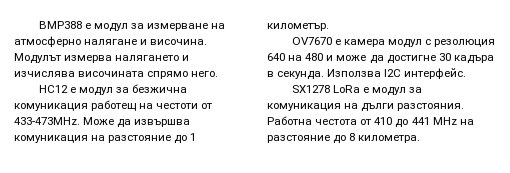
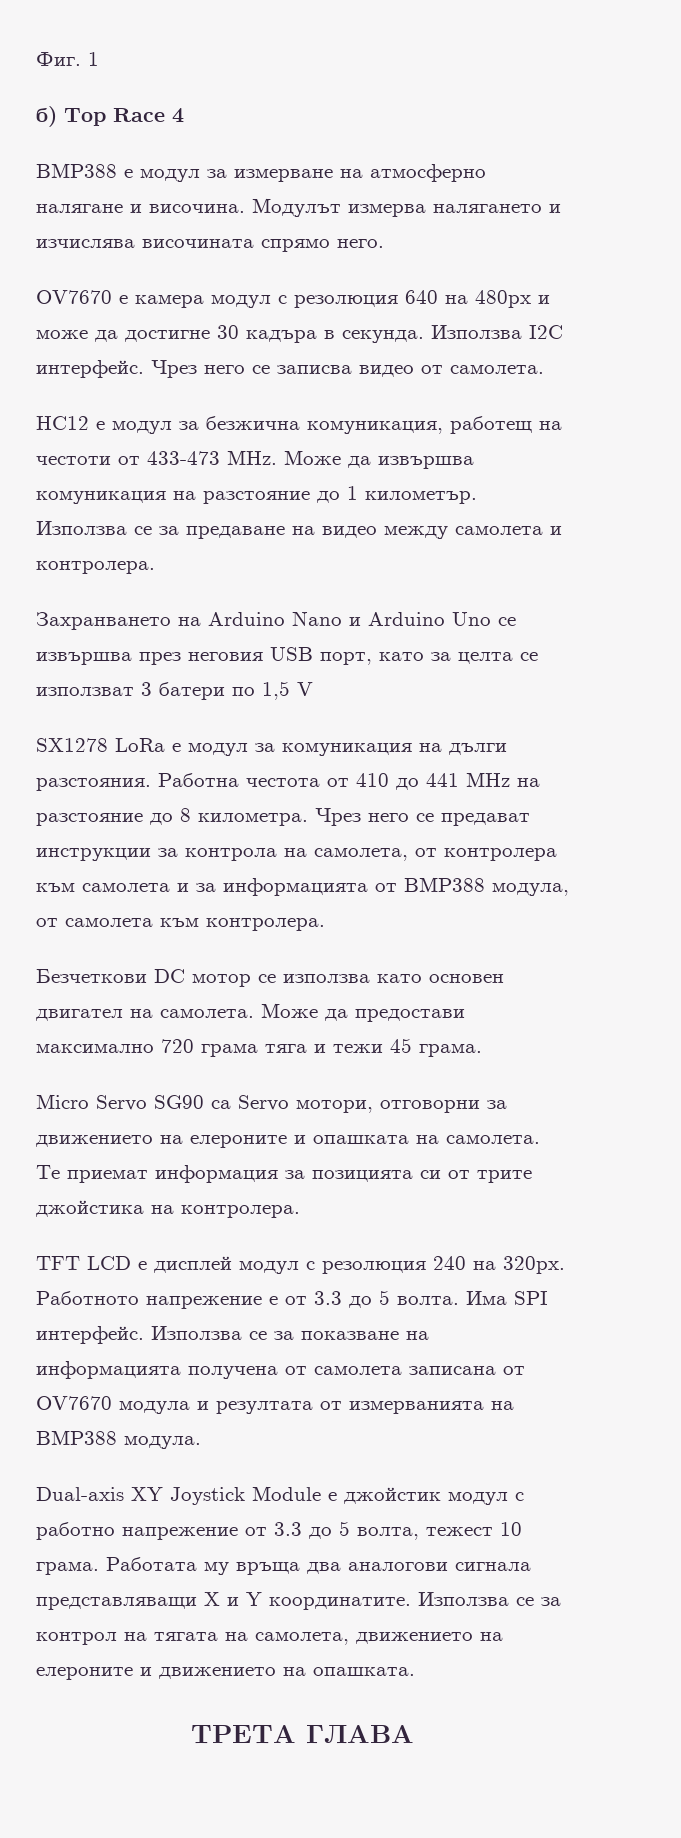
(38, 25) none -> [36,52,99,66] [36,106,184,127] Фиг. 1 // б) Top Race 4 //
[38,84,188,96] [14,100,213,111] [14,117,191,128] [14,133,197,144] [267,23,329,31] // HC12 е модул за безжична комуникация работещ на честоти от 433-473MHz. Може да извършва комуникация на разстояние до 1 километър. -> (384, 243) none
[305,53,324,61] 480 -> [475,290,531,308] 480px
(467, 73) none -> [151,360,544,378] [36,416,562,434] [36,450,474,469] [36,486,477,504] [36,521,562,539] [36,561,155,574] [36,611,516,630] [36,647,538,665] [36,681,313,700] Чрез него се записва видео от самолета. // HC12 е модул за безжична комуникация, работещ на честоти от 433-473 MHz. Може да извършва комуникация на разстояние до 1 километър. Използва се за предаване на видео между самолета и контролера. // Захранването на Arduino Nano и Arduino Uno се извършва през неговия USB порт, като за целта се използват 3 батери по 1,5 V
(421, 139) none -> [315,808,530,826] [36,848,557,861] [36,877,569,896] [36,918,325,931] [36,969,504,987] [36,1003,465,1022] [36,1038,482,1057] [36,1094,507,1113] [36,1135,540,1148] [36,1165,532,1183] [36,1200,300,1218] [36,1256,565,1274] [36,1290,548,1309] [36,1326,429,1344] [36,1361,525,1379] [36,1396,514,1414] [36,1430,201,1449] [36,1486,524,1505] [36,1521,522,1540] [36,1557,531,1575] [36,1592,561,1610] [36,1632,503,1645] [36,1667,415,1680] [191,1725,414,1744] Чрез него се предават инструкции за контрола на самолета, от контролера към самолета и за информацията от BMP388 модула, от самолета към контролера. // Безчеткови DC мотор се използва като основен двигател на самолета. Може да предостави максимално 720 грама тяга и тежи 45 грама. // Micro Servo SG90 са Servo мотори, отговорни за движението на елероните и опашката на самолета. Те приемат информация за позицията си от трите джойстика на контролера. // TFT LCD е дисплей модул с резолюция 240 на 320px. Работното напрежение е от 3.3 до 5 волта. Има SPI интерфейс. Използва се за показване на информацията получена от самолета записана от OV7670 модула и резултата от измерванията на BMP388 модула. // Dual-axis XY Joystick Module е джойстик модул с работно напрежение от 3.3 до 5 волта, тежест 10 грама. Работата му връща два аналогови сигнала представляващи X и Y координатите. Използва се за контрол на тягата на самолета, движението на елероните и движението на опашката. // ТРЕТА ГЛАВА

